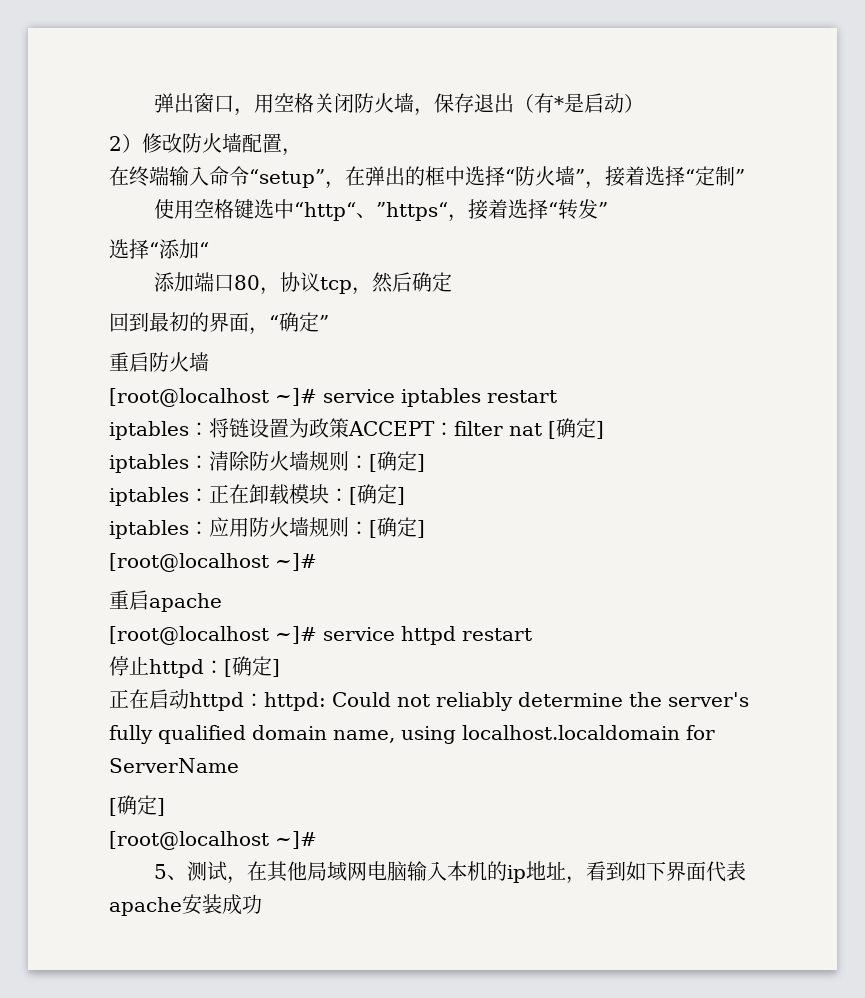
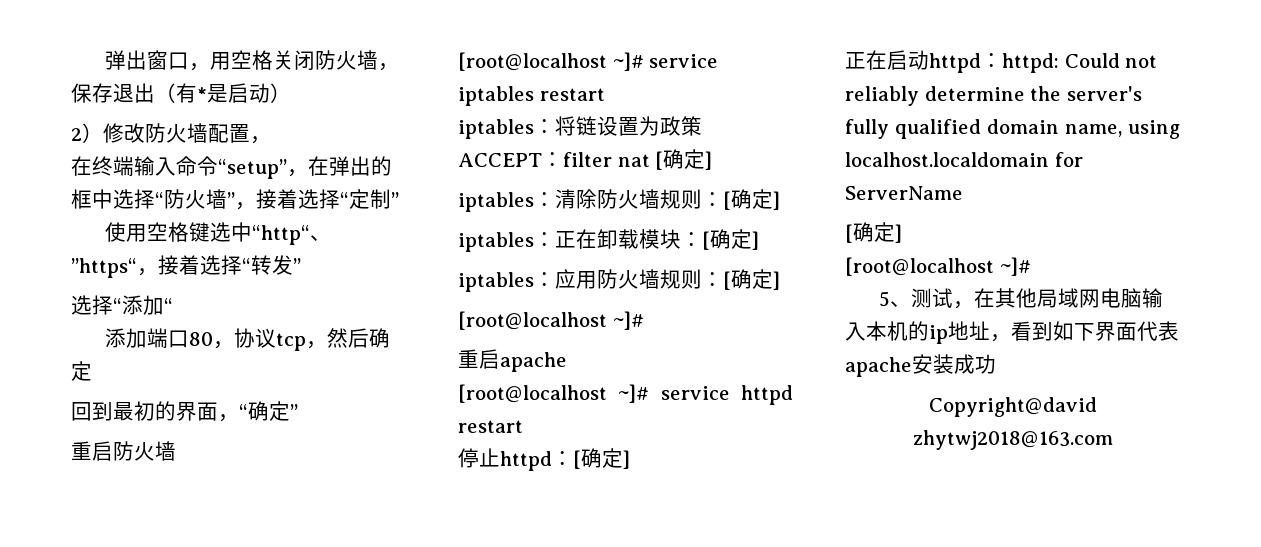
(262, 904) none -> [928,397,1097,417] [912,430,1113,450] // Copyright@david zhytwj2018@163.com

